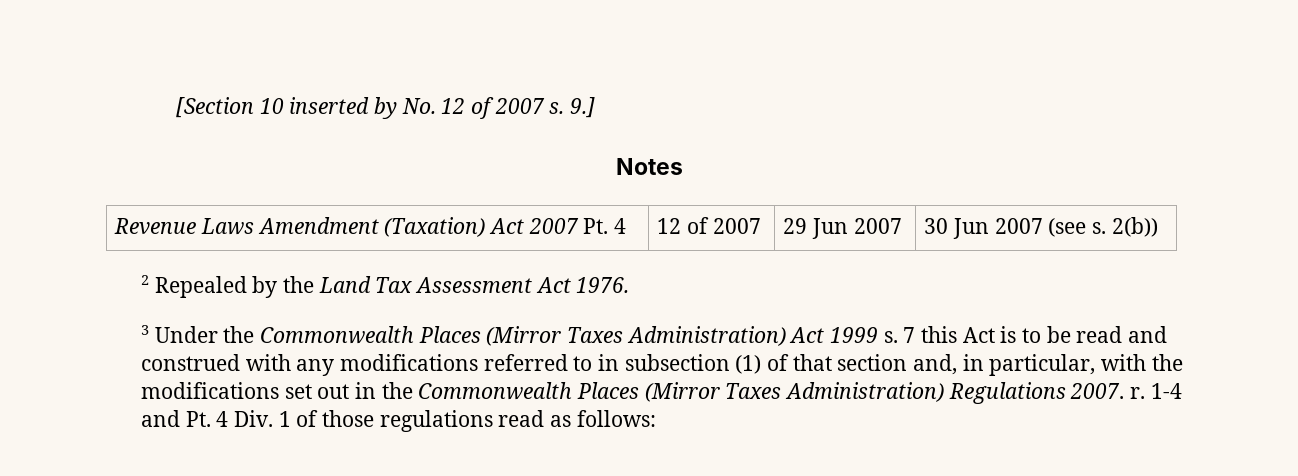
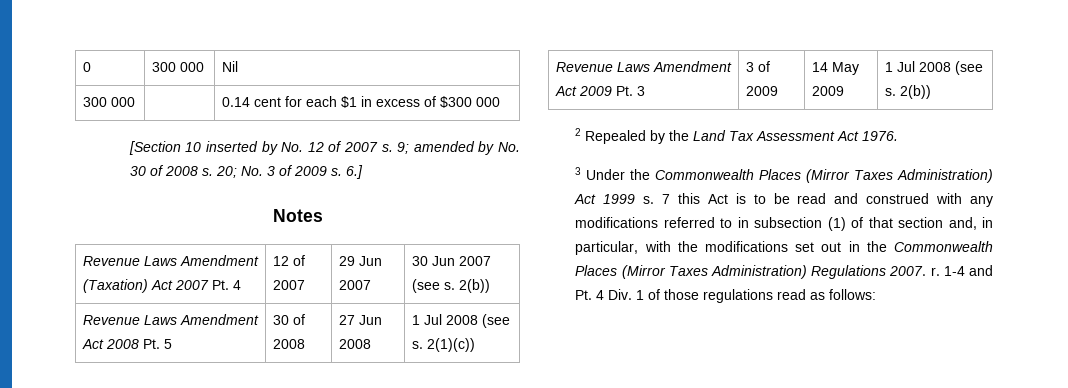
(175, 107) none -> [82,62,91,72] [151,62,204,72] [221,61,238,72] [82,97,135,107] [221,96,500,108] 0 | 300 000 | Nil // 300 000 | | 0.14 cent for each $1 in excess of $300 000 //
[569,97,595,118] 9.] -> [397,141,520,155] [129,165,363,179] 9; amended by No. 30 of 2008 s. 20; No. 3 of 2009 s. 6.]
(1158, 227) none -> [82,314,259,325] [81,339,172,349] [272,314,305,325] [272,339,305,349] [338,315,382,325] [338,339,371,349] [411,314,510,328] [411,338,475,352] [555,61,732,72] [554,86,645,96] [745,61,770,72] [745,86,778,96] [811,62,859,75] [811,86,844,96] [884,61,983,75] [884,85,931,99] // Revenue Laws Amendment Act 2008 Pt. 5 | 30 of 2008 | 27 Jun 2008 | 1 Jul 2008 (see s. 2(1)(c)) // Revenue Laws Amendment Act 2009 Pt. 3 | 3 of 2009 | 14 May 2009 | 1 Jul 2008 (see s. 2(b))

